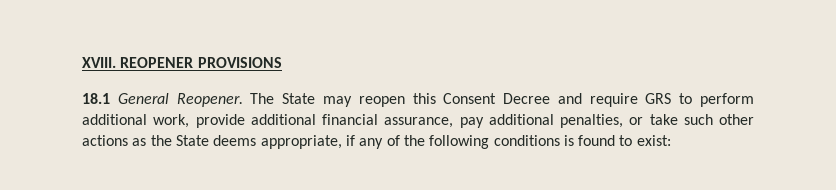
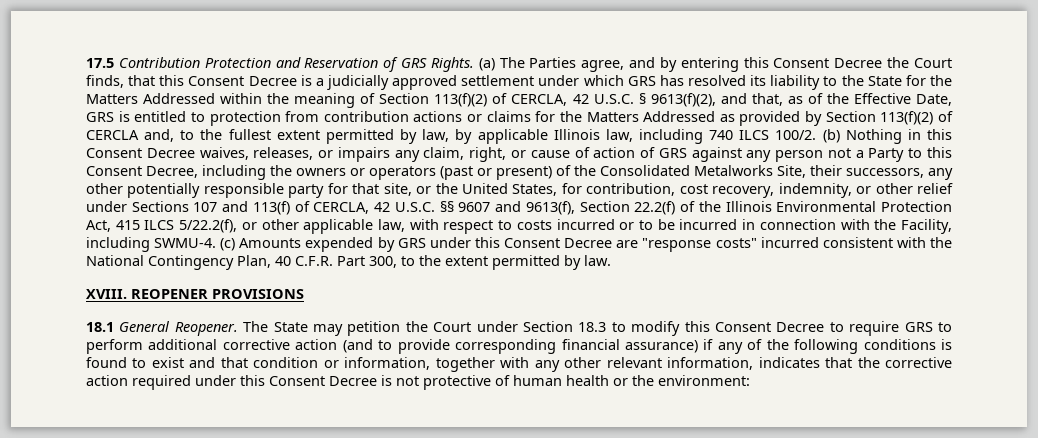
(82, 62) none -> [86,57,953,72] [86,75,952,90] [86,93,952,108] [86,111,954,126] [86,129,952,144] [86,147,952,162] [86,165,953,180] [86,183,954,198] [86,201,952,215] [86,219,952,234] [86,237,953,252] [86,255,611,270] 17.5 Contribution Protection and Reservation of GRS Rights. (a) The Parties agree, and by entering this Consent Decree the Court finds, that this Consent Decree is a judicially approved settlement under which GRS has resolved its liability to the State for the Matters Addressed within the meaning of Section 113(f)(2) of CERCLA, 42 U.S.C. § 9613(f)(2), and that, as of the Effective Date, GRS is entitled to protection from contribution actions or claims for the Matters Addressed as provided by Section 113(f)(2) of CERCLA and, to the fullest extent permitted by law, by applicable Illinois law, including 740 ILCS 100/2. (b) Nothing in this Consent Decree waives, releases, or impairs any claim, right, or cause of action of GRS against any person not a Party to this Consent Decree, including the owners or operators (past or present) of the Consolidated Metalworks Site, their successors, any other potentially responsible party for that site, or the United States, for contribution, cost recovery, indemnity, or other relief under Sections 107 and 113(f) of CERCLA, 42 U.S.C. §§ 9607 and 9613(f), Section 22.2(f) of the Illinois Environmental Protection Act, 415 ILCS 5/22.2(f), or other applicable law, with respect to costs incurred or to be incurred in connection with the Facility, including SWMU-4. (c) Amounts expended by GRS under this Consent Decree are "response costs" incurred consistent with the National Contingency Plan, 40 C.F.R. Part 300, to the extent permitted by law. //
[358,93,582,107] reopen this Consent Decree and -> [347,321,844,336] petition the Court under Section 18.3 to modify this Consent Decree to
[153,114,754,128] [82,135,342,149] work, provide additional financial assurance, pay additional penalties, or take such other actions as the State deems appropriate, -> [222,339,698,354] corrective action (and to provide corresponding financial assurance)
[636,135,671,146] exist: -> [151,357,953,372] [86,375,750,390] exist and that condition or information, together with any other relevant information, indicates that the corrective action required under this Consent Decree is not protective of human health or the environment:

